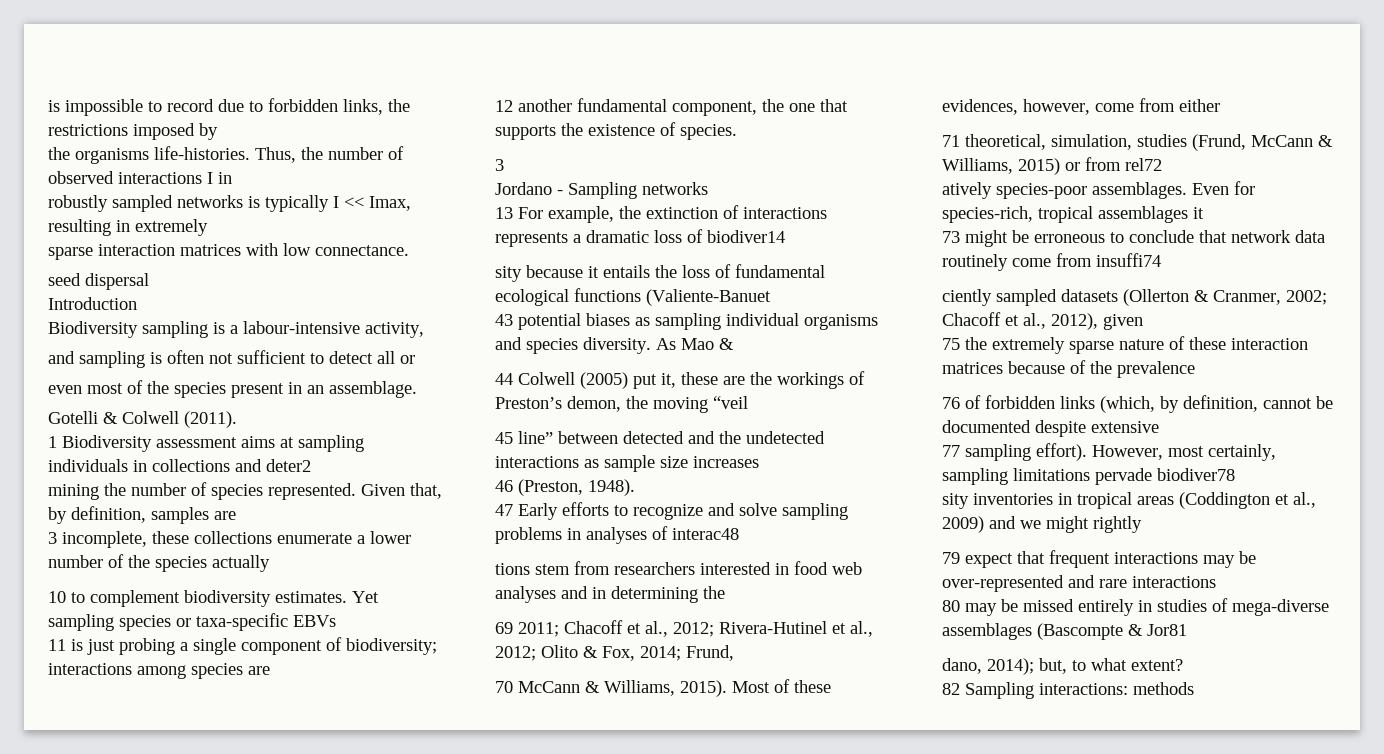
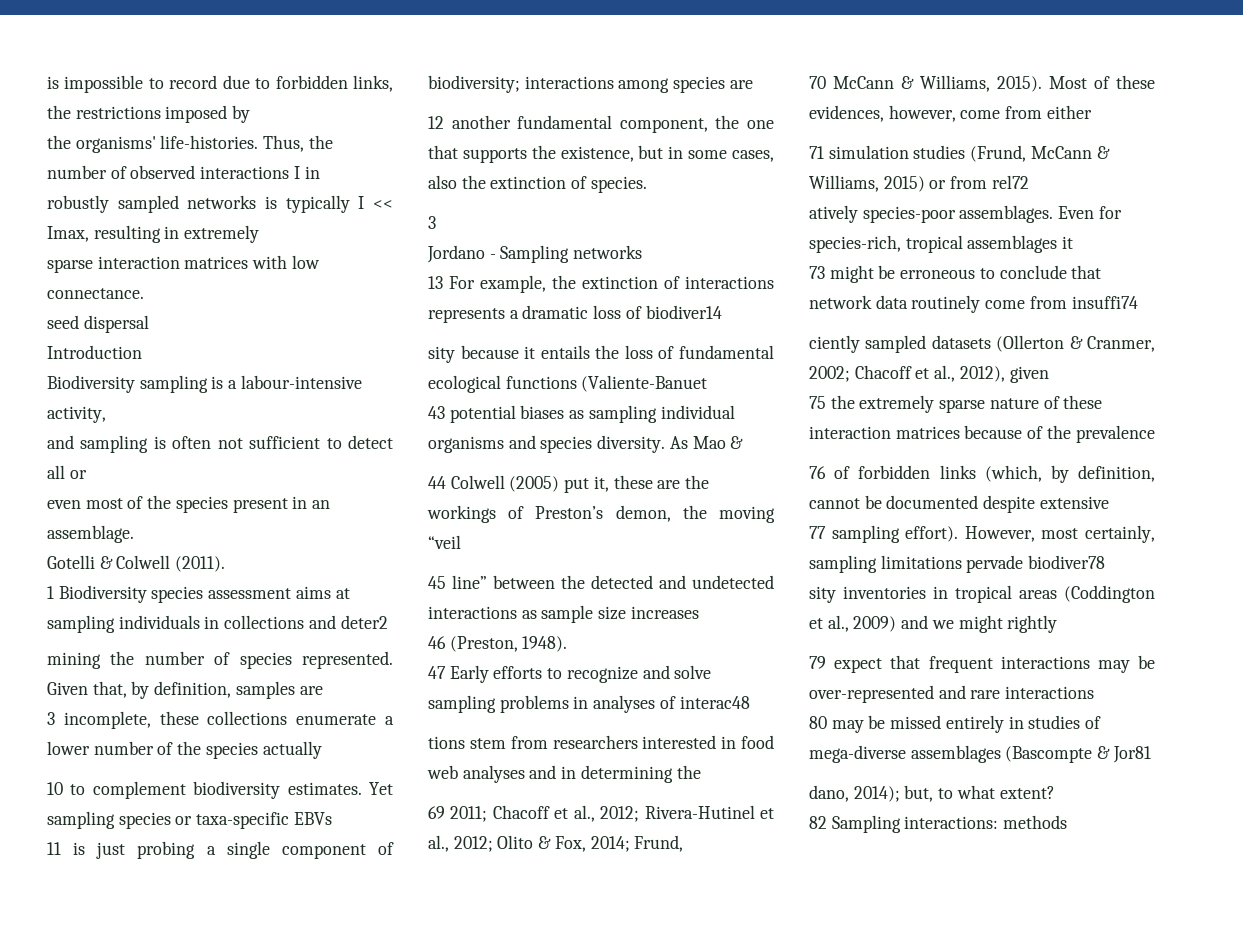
[75,148,149,164] organisms -> [75,136,156,153] organisms'
(152, 443) none -> [151,586,204,603] species
[588,124,655,136] existence -> [560,145,774,162] [428,175,567,189] existence, but in some cases, also the extinction
(618, 437) none -> [561,575,585,589] the
[719,431,741,444] the -> (686, 582) none
[965,134,1132,150] theoretical, simulation, -> [828,145,909,159] simulation

